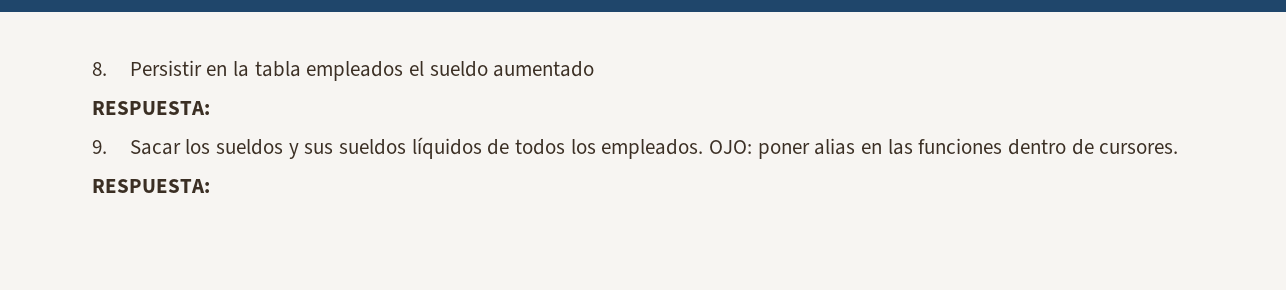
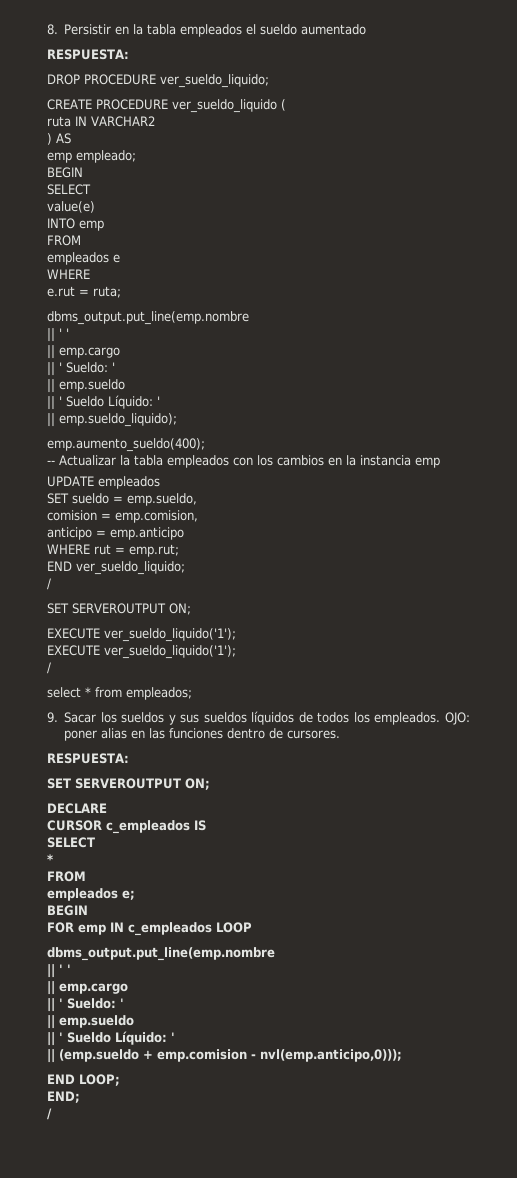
(210, 108) none -> [47,74,269,88] [47,99,286,113] [47,116,155,127] [47,133,71,145] [47,150,136,163] [47,167,83,178] [47,184,91,195] [47,201,95,213] [47,218,104,231] [47,235,81,246] [47,252,120,265] [47,269,90,279] [47,286,121,298] [47,311,249,325] [47,328,69,342] [47,345,120,359] [47,362,115,376] [47,379,125,393] [47,395,160,410] [47,413,177,427] [47,438,205,452] [47,455,440,468] [47,476,160,489] [47,493,197,506] [47,510,198,523] [47,527,184,540] [47,544,179,557] [47,561,185,575] [47,578,51,590] [47,603,191,615] [47,628,236,642] [47,645,236,659] [47,662,51,674] [47,687,192,700] // DROP PROCEDURE ver_sueldo_liquido; // CREATE PROCEDURE ver_sueldo_liquido ( // ruta IN VARCHAR2 // ) AS // emp empleado; // BEGIN // SELECT // value(e) // INTO emp // FROM // empleados e // WHERE // e.rut = ruta; // dbms_output.put_line(emp.nombre // || ' ' // || emp.cargo // || ' Sueldo: ' // || emp.sueldo // || ' Sueldo Líquido: ' // || emp.sueldo_liquido); // emp.aumento_sueldo(400); // -- Actualizar la tabla empleados con los cambios en la instancia emp // UPDATE empleados // SET sueldo = emp.sueldo, // comision = emp.comision, // anticipo = emp.anticipo // WHERE rut = emp.rut; // END ver_sueldo_liquido; // / // SET SERVEROUTPUT ON; // EXECUTE ver_sueldo_liquido('1'); // EXECUTE ver_sueldo_liquido('1'); // / // select * from empleados;
(210, 186) none -> [47,778,210,790] [47,803,107,814] [47,820,206,834] [47,837,95,848] [47,854,53,864] [47,871,86,882] [47,888,135,901] [47,905,88,916] [47,922,252,936] [47,947,275,961] [47,964,71,978] [47,981,128,995] [47,998,124,1012] [47,1015,134,1029] [47,1031,175,1046] [47,1049,402,1063] [47,1074,120,1086] [47,1091,80,1103] [47,1108,52,1120] // SET SERVEROUTPUT ON; // DECLARE // CURSOR c_empleados IS // SELECT // * // FROM // empleados e; // BEGIN // FOR emp IN c_empleados LOOP // dbms_output.put_line(emp.nombre // || ' ' // || emp.cargo // || ' Sueldo: ' // || emp.sueldo // || ' Sueldo Líquido: ' // || (emp.sueldo + emp.comision - nvl(emp.anticipo,0))); // END LOOP; // END; // /

